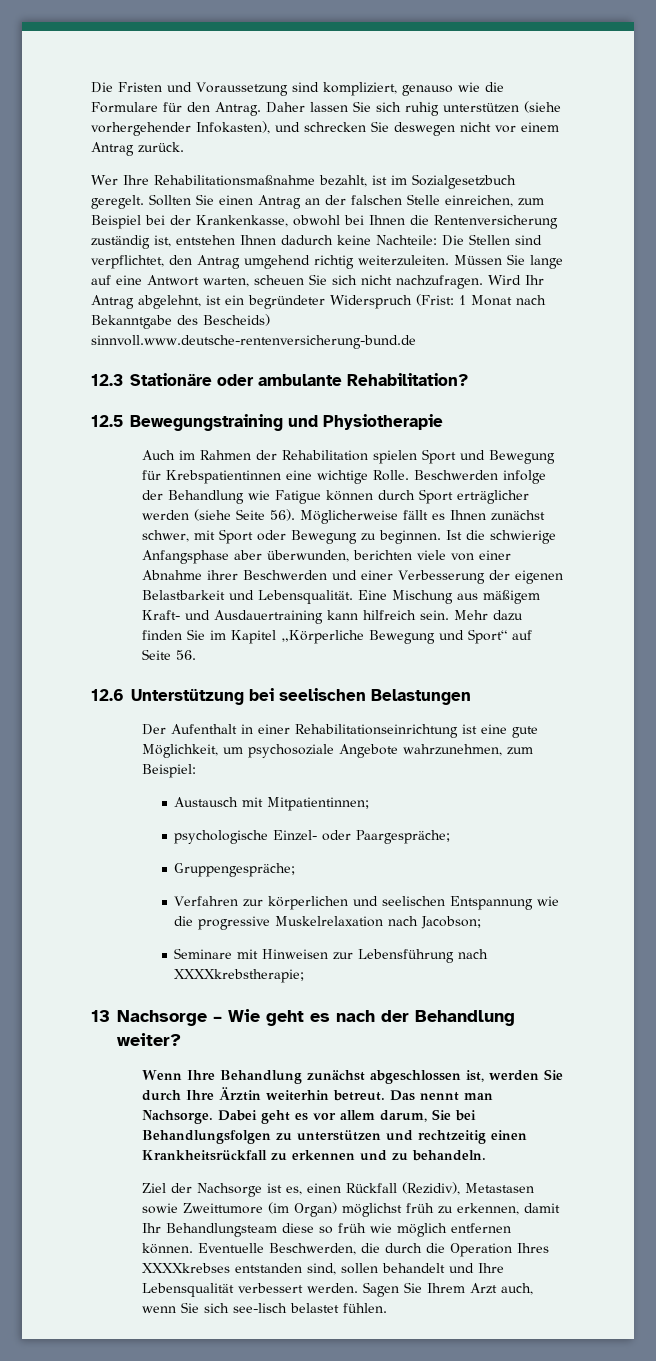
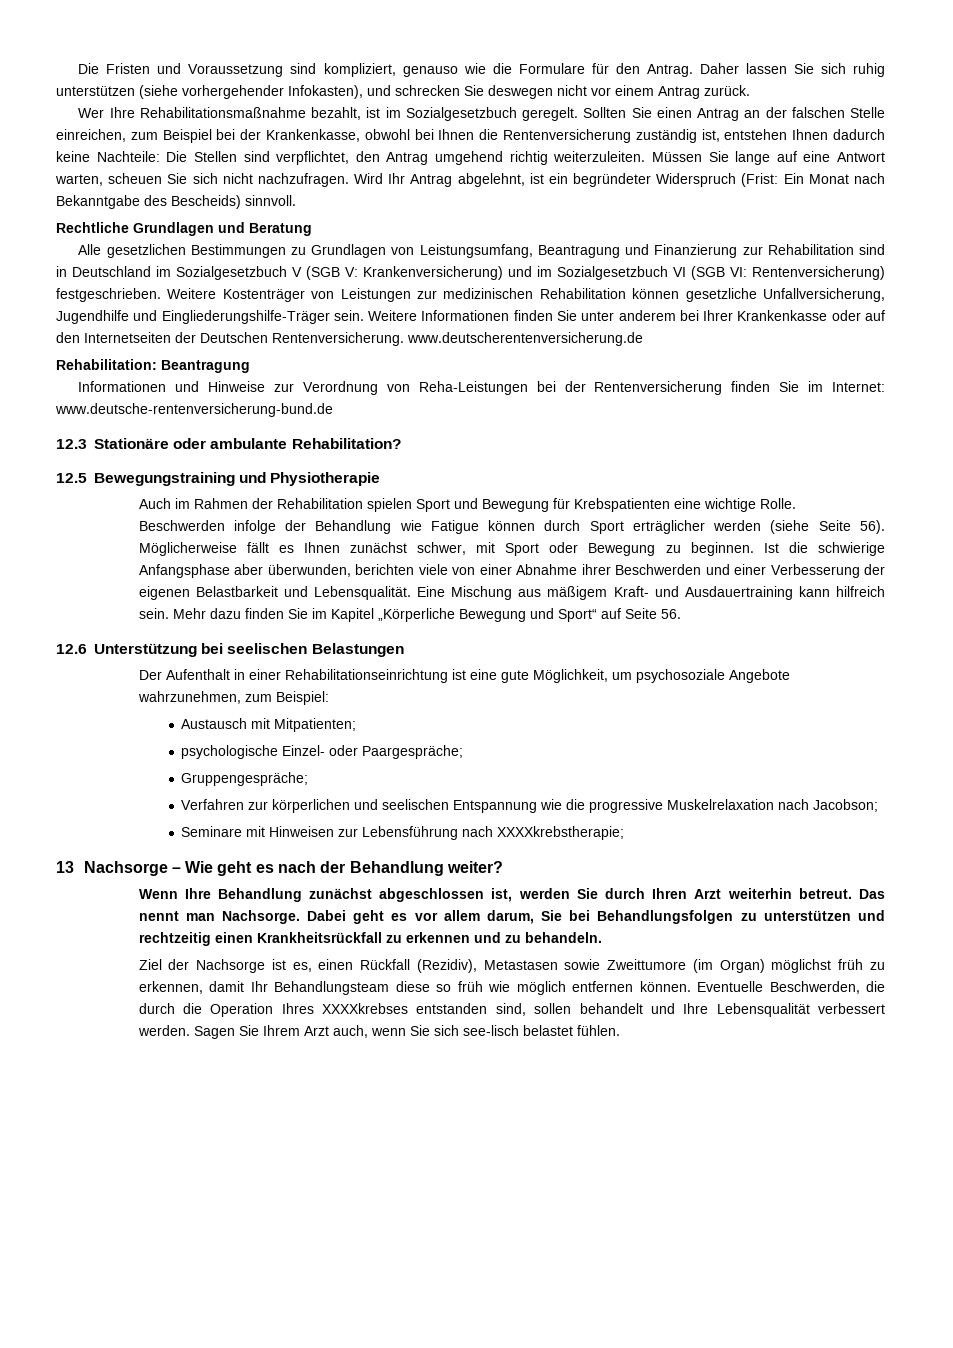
[459,295,466,305] 1 -> [783,173,804,184] Ein
[91,335,416,349] sinnvoll.www.deutsche-rentenversicherung-bund.de -> [245,195,296,206] [56,222,312,236] [78,244,885,258] [56,266,885,280] [56,288,885,302] [56,310,886,324] [56,332,643,346] [56,359,250,373] [78,381,886,395] [55,403,333,417] sinnvoll. // Rechtliche Grundlagen und Beratung // Alle gesetzlichen Bestimmungen zu Grundlagen von Leistungsumfang, Beantragung und Finanzierung zur Rehabilitation sind in Deutschland im Sozialgesetzbuch V (SGB V: Krankenversicherung) und im Sozialgesetzbuch VI (SGB VI: Rentenversicherung) festgeschrieben. Weitere Kostenträger von Leistungen zur medizinischen Rehabilitation können gesetzliche Unfallversicherung, Jugendhilfe und Eingliederungshilfe-Träger sein. Weitere Informationen finden Sie unter anderem bei Ihrer Krankenkasse oder auf den Internetseiten der Deutschen Rentenversicherung. www.deutscherentenversicherung.de // Rehabilitation: Beantragung // Informationen und Hinweise zur Verordnung von Reha-Leistungen bei der Rentenversicherung finden Sie im Internet: www.deutsche-rentenversicherung-bund.de
[165,470,281,484] Krebspatientinnen -> [573,498,670,512] Krebspatienten
[267,797,370,811] Mitpatientinnen; -> [274,718,357,732] Mitpatienten;
[185,1087,261,1101] Ihre Ärztin -> [652,888,722,899] Ihren Arzt

